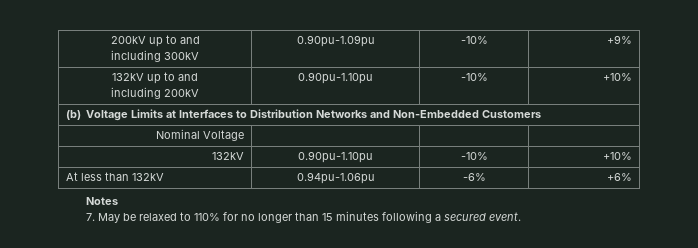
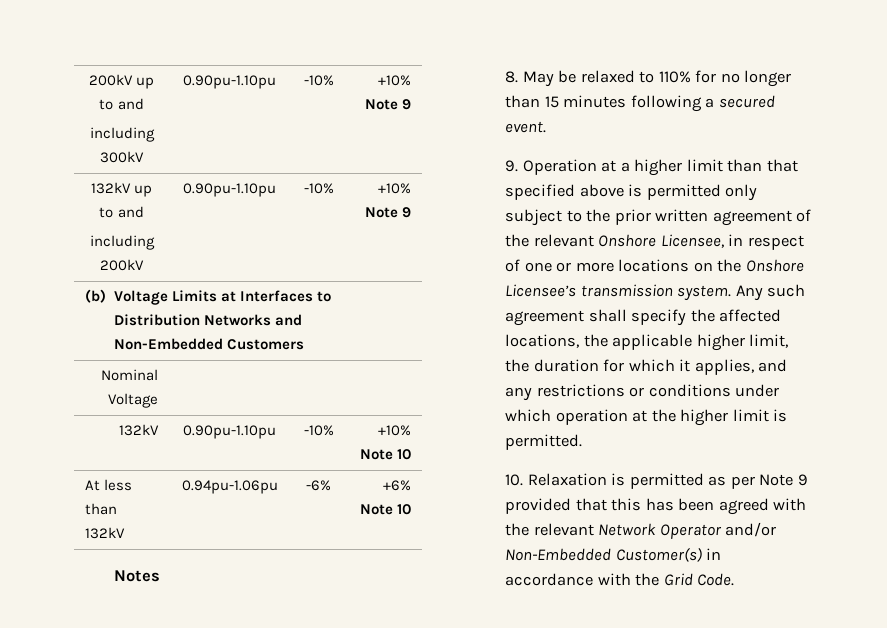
[296,35,375,47] [460,36,488,44] [607,35,633,44] 0.90pu-1.09pu | -10% | +9% -> [183,75,276,89] [303,75,334,86] [378,75,412,86] [364,99,412,110] 0.90pu-1.10pu | -10% | +10% Note 9
(633, 77) none -> [364,207,412,218] Note 9
(633, 156) none -> [359,449,412,460] Note 10
(633, 177) none -> [359,504,412,515] Note 10
[85,213,95,221] 7. -> [505,71,519,83] 8.
(521, 216) none -> [505,159,798,176] [505,184,758,201] [505,209,812,226] [505,234,804,250] [505,259,804,272] [505,284,806,301] [505,309,782,326] [505,334,789,351] [505,359,788,375] [505,384,780,401] [505,409,788,426] [505,434,583,450] [505,473,808,489] [505,498,807,515] [505,522,777,539] [505,547,722,562] [505,573,735,586] // 9. Operation at a higher limit than that specified above is permitted only subject to the prior written agreement of the relevant Onshore Licensee, in respect of one or more locations on the Onshore Licensee’s transmission system. Any such agreement shall specify the affected locations, the applicable higher limit, the duration for which it applies, and any restrictions or conditions under which operation at the higher limit is permitted. // 10. Relaxation is permitted as per Note 9 provided that this has been agreed with the relevant Network Operator and/or Non-Embedded Customer(s) in accordance with the Grid Code.

